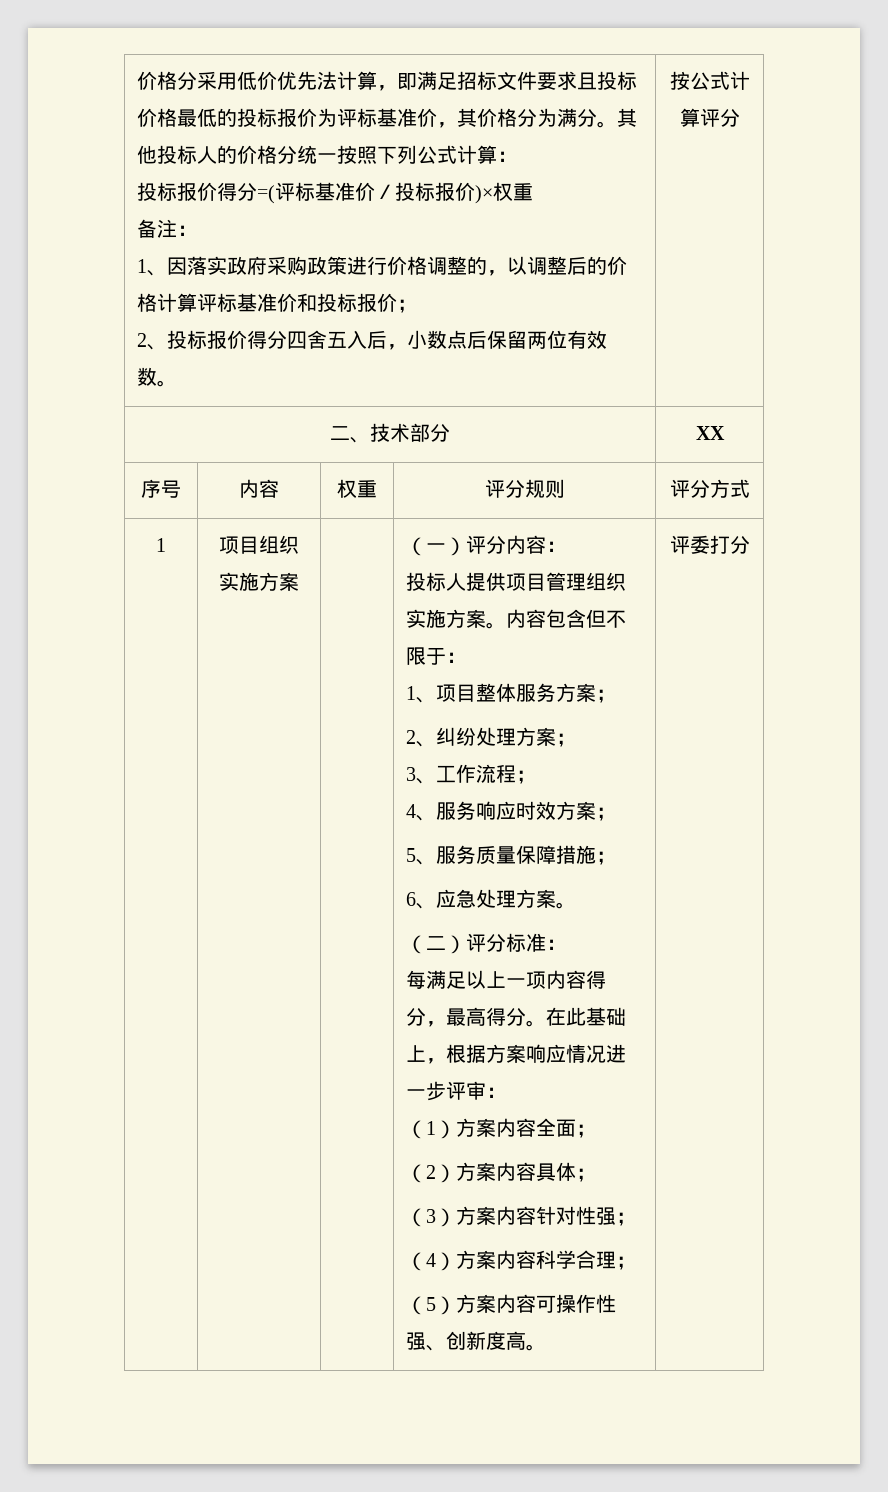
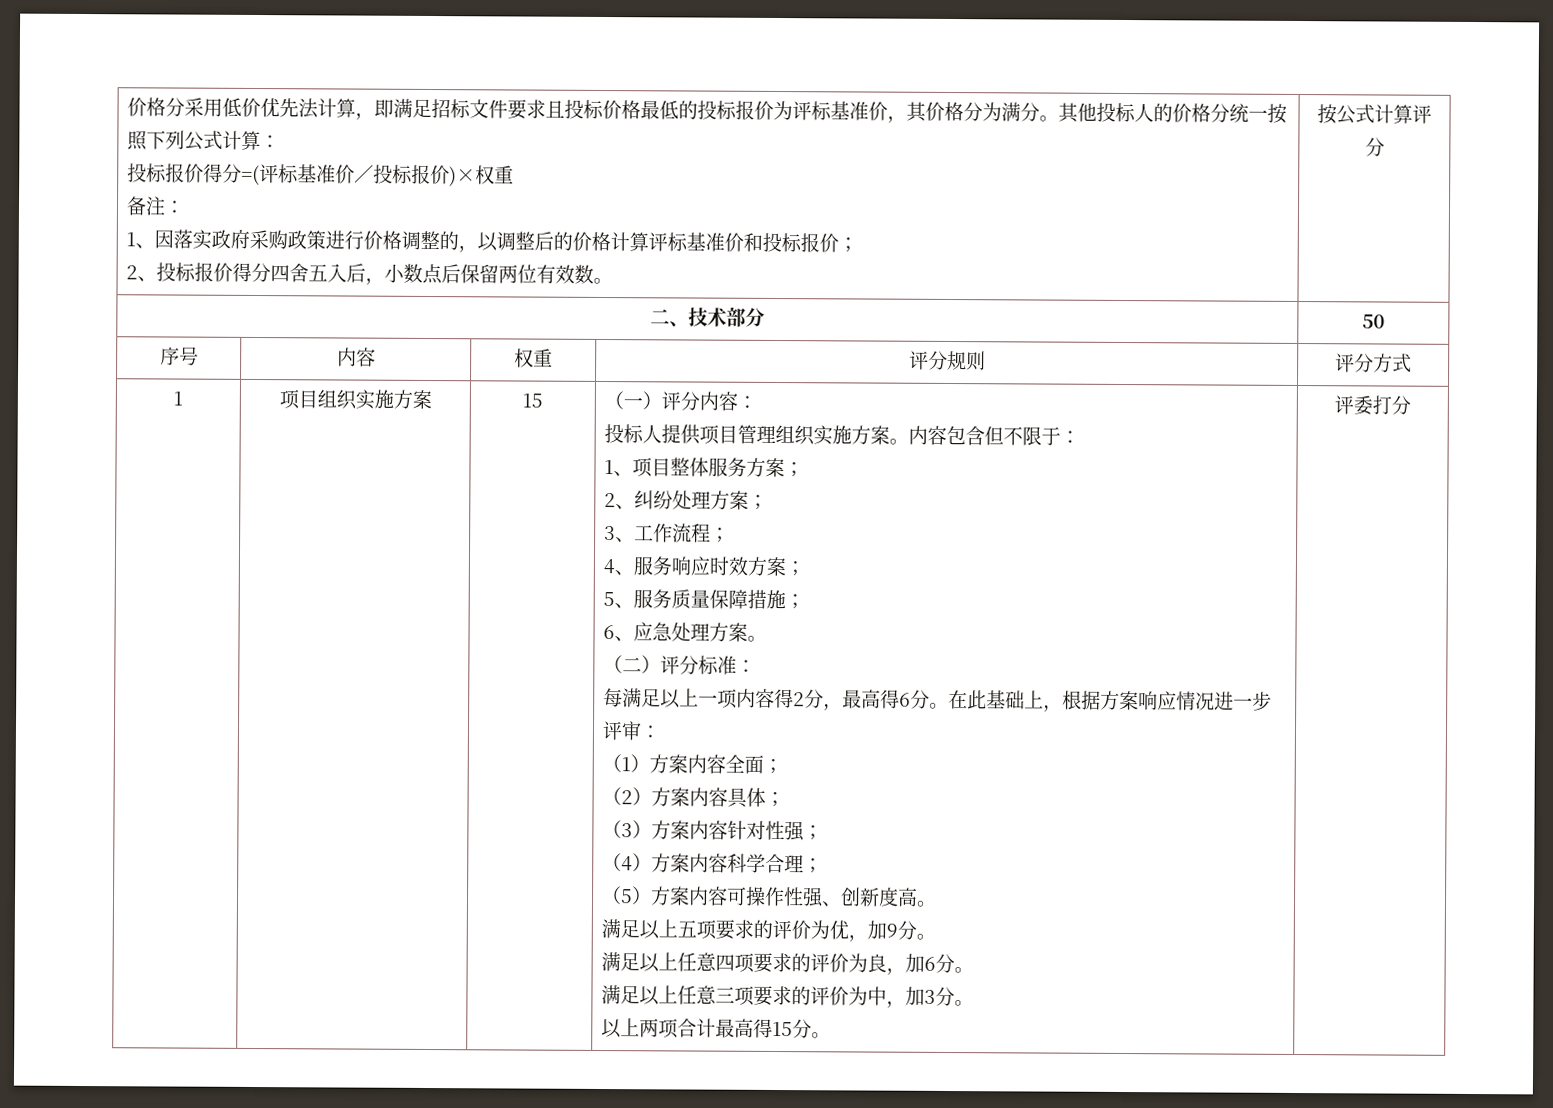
[695,426,725,440] XX -> [1362,314,1385,329] 50
(299, 581) none -> [522,393,543,408] 15
(606, 979) none -> [793,692,806,707] 2
(506, 1016) none -> [899,692,912,707] 6
(546, 1347) none -> [601,919,937,942] [601,951,975,975] [601,984,975,1008] [601,1018,832,1039] // 满足以上五项要求的评价为优，加9分。 // 满足以上任意四项要求的评价为良，加6分。 // 满足以上任意三项要求的评价为中，加3分。 // 以上两项合计最高得15分。

